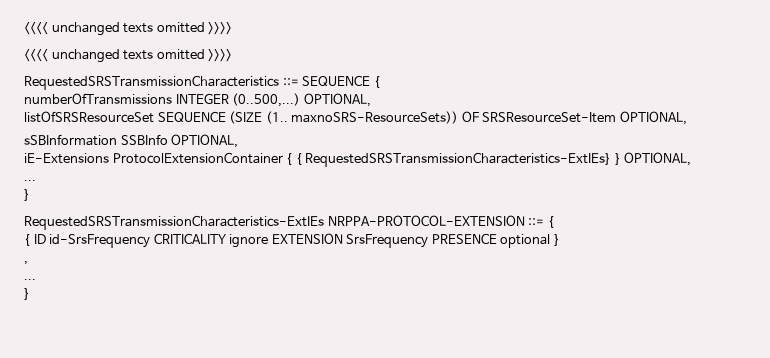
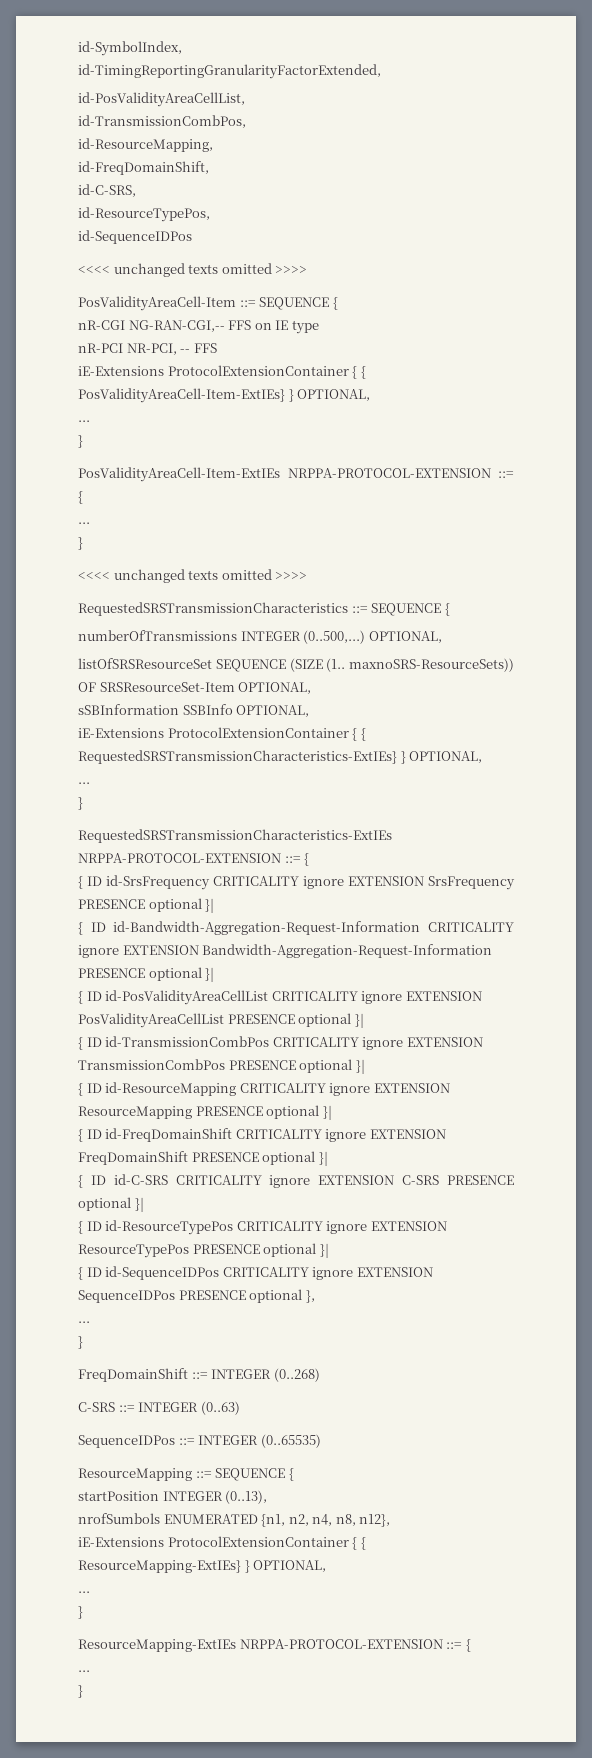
[24,22,233,36] <<<< unchanged texts omitted >>>> -> [78,41,182,56] [78,64,381,79] [78,92,245,107] [78,115,246,128] [78,138,213,152] [78,161,209,175] [78,184,136,197] [78,207,210,222] [78,230,192,244] [78,263,308,277] [78,296,338,311] [78,320,319,334] [78,343,217,355] [78,365,366,379] [78,388,371,403] [78,420,90,422] [78,435,83,448] [78,467,514,482] [78,491,83,504] [78,522,90,524] [78,537,83,550] id-SymbolIndex, // id-TimingReportingGranularityFactorExtended, // id-PosValidityAreaCellList, // id-TransmissionCombPos, // id-ResourceMapping, // id-FreqDomainShift, // id-C-SRS, // id-ResourceTypePos, // id-SequenceIDPos // <<<< unchanged texts omitted >>>> // PosValidityAreaCell-Item ::= SEQUENCE { // nR-CGI NG-RAN-CGI,-- FFS on IE type // nR-PCI NR-PCI, -- FFS // iE-Extensions ProtocolExtensionContainer { { PosValidityAreaCell-Item-ExtIEs} } OPTIONAL, // ... // } // PosValidityAreaCell-Item-ExtIEs NRPPA-PROTOCOL-EXTENSION ::= { // ... // }
[553,234,560,246] [24,261,28,265] } // , -> [205,898,215,913] [78,921,514,935] [78,944,493,958] [78,967,215,982] [78,990,482,1005] [78,1013,364,1028] [78,1036,483,1050] [78,1059,365,1074] [78,1082,450,1096] [78,1105,332,1120] [78,1128,446,1142] [78,1151,328,1166] [78,1174,514,1188] [78,1197,144,1212] [78,1220,447,1235] [78,1243,329,1258] [78,1266,433,1280] [78,1289,315,1303] [78,1321,90,1323] [78,1336,83,1349] [78,1368,320,1382] [78,1401,240,1415] [78,1434,321,1448] [78,1468,294,1481] [78,1490,268,1504] [78,1513,391,1527] [78,1536,366,1550] [78,1560,327,1573] [78,1591,90,1593] [78,1606,83,1619] [78,1639,471,1652] }| // { ID id-Bandwidth-Aggregation-Request-Information CRITICALITY ignore EXTENSION Bandwidth-Aggregation-Request-Information PRESENCE optional }| // { ID id-PosValidityAreaCellList CRITICALITY ignore EXTENSION PosValidityAreaCellList PRESENCE optional }| // { ID id-TransmissionCombPos CRITICALITY ignore EXTENSION TransmissionCombPos PRESENCE optional }| // { ID id-ResourceMapping CRITICALITY ignore EXTENSION ResourceMapping PRESENCE optional }| // { ID id-FreqDomainShift CRITICALITY ignore EXTENSION FreqDomainShift PRESENCE optional }| // { ID id-C-SRS CRITICALITY ignore EXTENSION C-SRS PRESENCE optional }| // { ID id-ResourceTypePos CRITICALITY ignore EXTENSION ResourceTypePos PRESENCE optional }| // { ID id-SequenceIDPos CRITICALITY ignore EXTENSION SequenceIDPos PRESENCE optional }, // ... // } // FreqDomainShift ::= INTEGER (0..268) // C-SRS ::= INTEGER (0..63) // SequenceIDPos ::= INTEGER (0..65535) // ResourceMapping ::= SEQUENCE { // startPosition INTEGER (0..13), // nrofSumbols ENUMERATED {n1, n2, n4, n8, n12}, // iE-Extensions ProtocolExtensionContainer { { ResourceMapping-ExtIEs} } OPTIONAL, // ... // } // ResourceMapping-ExtIEs NRPPA-PROTOCOL-EXTENSION ::= {

